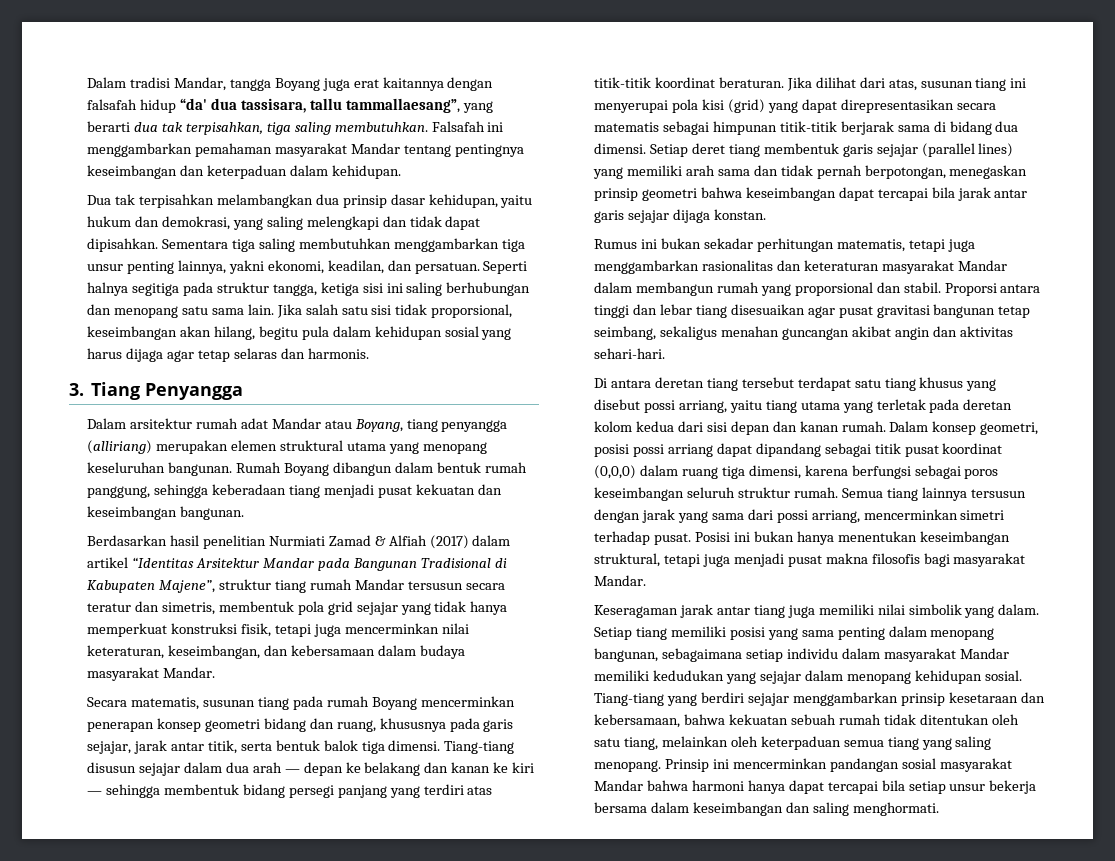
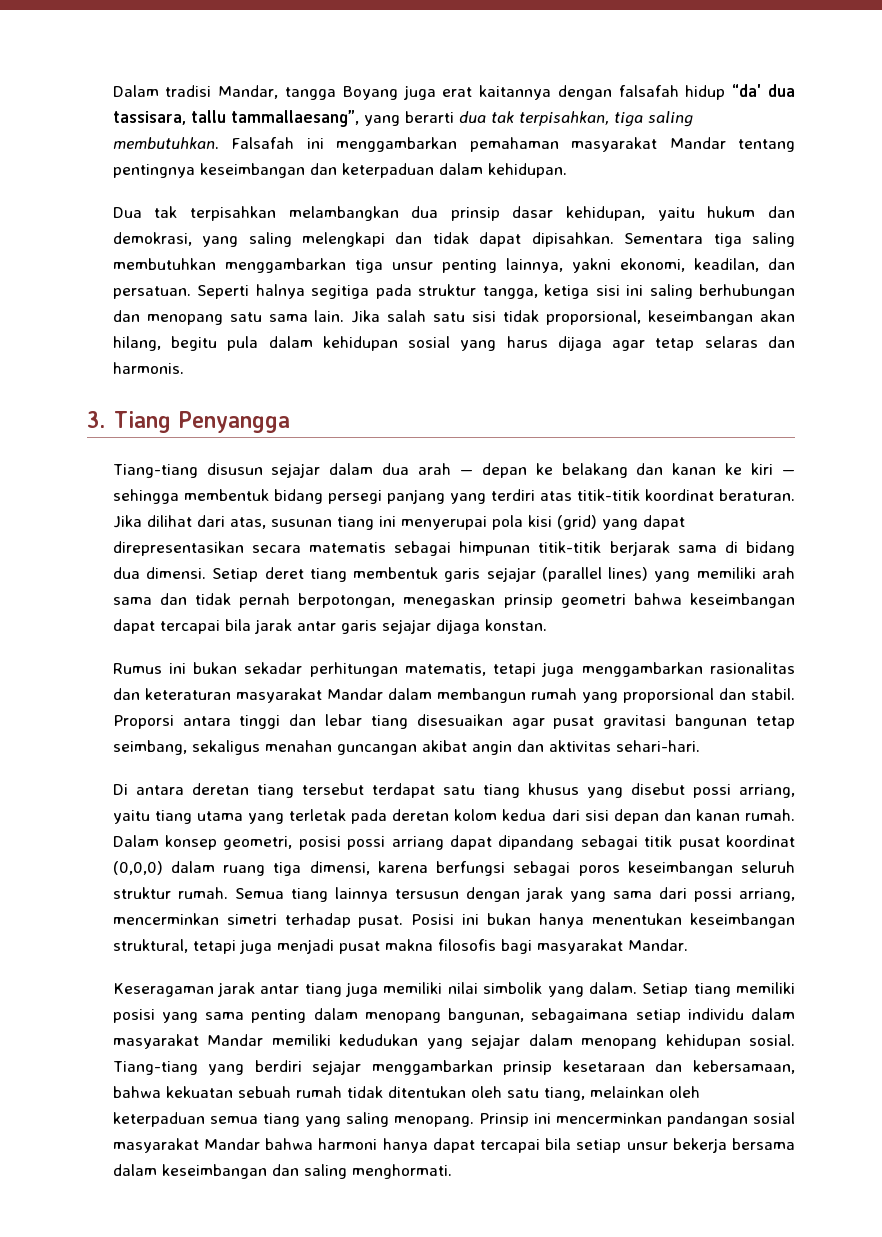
[87,418,508,432] [87,440,487,454] [87,462,527,476] [87,484,502,498] [87,506,245,520] [87,535,511,549] [87,557,507,571] [87,579,505,593] [87,601,508,615] [87,623,469,637] [87,645,465,659] [87,667,216,681] [87,696,515,710] [87,718,514,732] [87,740,441,754] Dalam arsitektur rumah adat Mandar atau Boyang, tiang penyangga (alliriang) merupakan elemen struktural utama yang menopang keseluruhan bangunan. Rumah Boyang dibangun dalam bentuk rumah panggung, sehingga keberadaan tiang menjadi pusat kekuatan dan keseimbangan bangunan. // Berdasarkan hasil penelitian Nurmiati Zamad & Alfiah (2017) dalam artikel “Identitas Arsitektur Mandar pada Bangunan Tradisional di Kabupaten Majene”, struktur tiang rumah Mandar tersusun secara teratur dan simetris, membentuk pola grid sejajar yang tidak hanya memperkuat konstruksi fisik, tetapi juga mencerminkan nilai keteraturan, keseimbangan, dan kebersamaan dalam budaya masyarakat Mandar. // Secara matematis, susunan tiang pada rumah Boyang mencerminkan penerapan konsep geometri bidang dan ruang, khususnya pada garis sejajar, jarak antar titik, serta bentuk balok tiga dimensi. -> (290, 422) none

